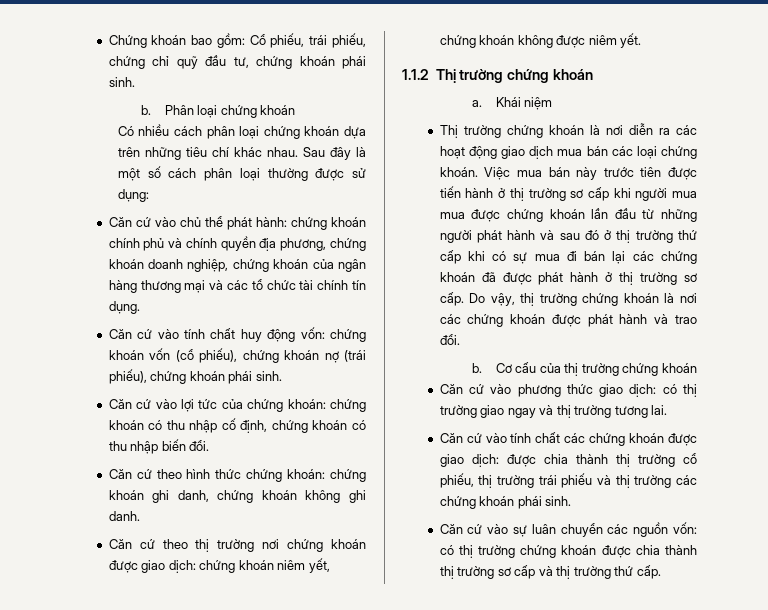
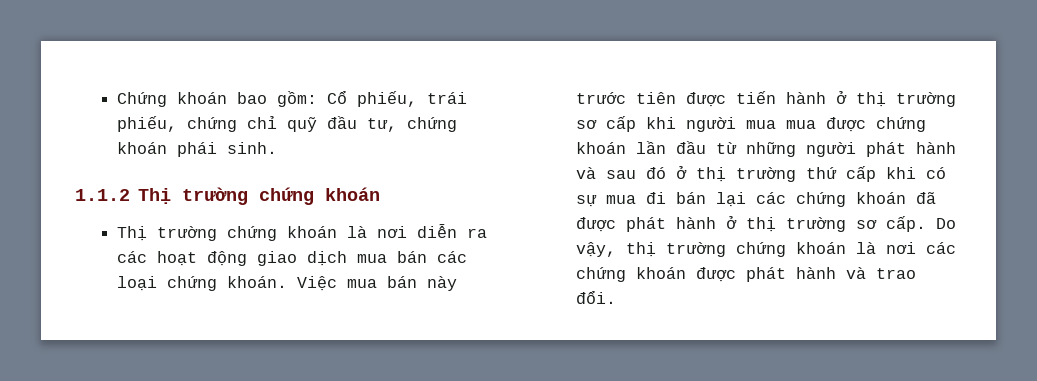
[141,105,296,118] [117,124,366,139] [117,147,366,160] [117,166,366,181] [117,189,149,202] [108,216,366,230] [108,236,366,251] [108,259,367,272] [108,279,367,293] [108,301,140,314] [108,327,366,342] [108,348,367,363] [108,369,282,384] [108,399,366,412] [108,418,366,433] [108,439,210,454] [108,469,367,482] [108,490,367,503] [108,511,140,521] [108,539,367,552] [108,558,330,573] [439,33,642,48] // b. Phân loại chứng khoán // Có nhiều cách phân loại chứng khoán dựa trên những tiêu chí khác nhau. Sau đây là một số cách phân loại thường được sử dụng: // Căn cứ vào chủ thể phát hành: chứng khoán chính phủ và chính quyền địa phương, chứng khoán doanh nghiệp, chứng khoán của ngân hàng thương mại và các tổ chức tài chính tín dụng. // Căn cứ vào tính chất huy động vốn: chứng khoán vốn (cổ phiếu), chứng khoán nợ (trái phiếu), chứng khoán phái sinh. // Căn cứ vào lợi tức của chứng khoán: chứng khoán có thu nhập cố định, chứng khoán có thu nhập biến đổi. // Căn cứ theo hình thức chứng khoán: chứng khoán ghi danh, chứng khoán không ghi danh. // Căn cứ theo thị trường nơi chứng khoán được giao dịch: chứng khoán niêm yết, chứng khoán không được niêm yết. -> (278, 148) none
[472,97,553,110] // a. Khái niệm -> (381, 194) none
[472,362,697,376] [439,384,697,397] [439,405,668,418] [439,432,697,446] [439,453,697,467] [439,473,697,488] [439,496,572,509] [439,522,697,537] [439,545,697,558] [439,565,661,579] // b. Cơ cấu của thị trường chứng khoán // Căn cứ vào phương thức giao dịch: có thị trường giao ngay và thị trường tương lai. // Căn cứ vào tính chất các chứng khoán được giao dịch: được chia thành thị trường cổ phiếu, thị trường trái phiếu và thị trường các chứng khoán phái sinh. // Căn cứ vào sự luân chuyển các nguồn vốn: có thị trường chứng khoán được chia thành thị trường sơ cấp và thị trường thứ cấp. -> (617, 297) none

